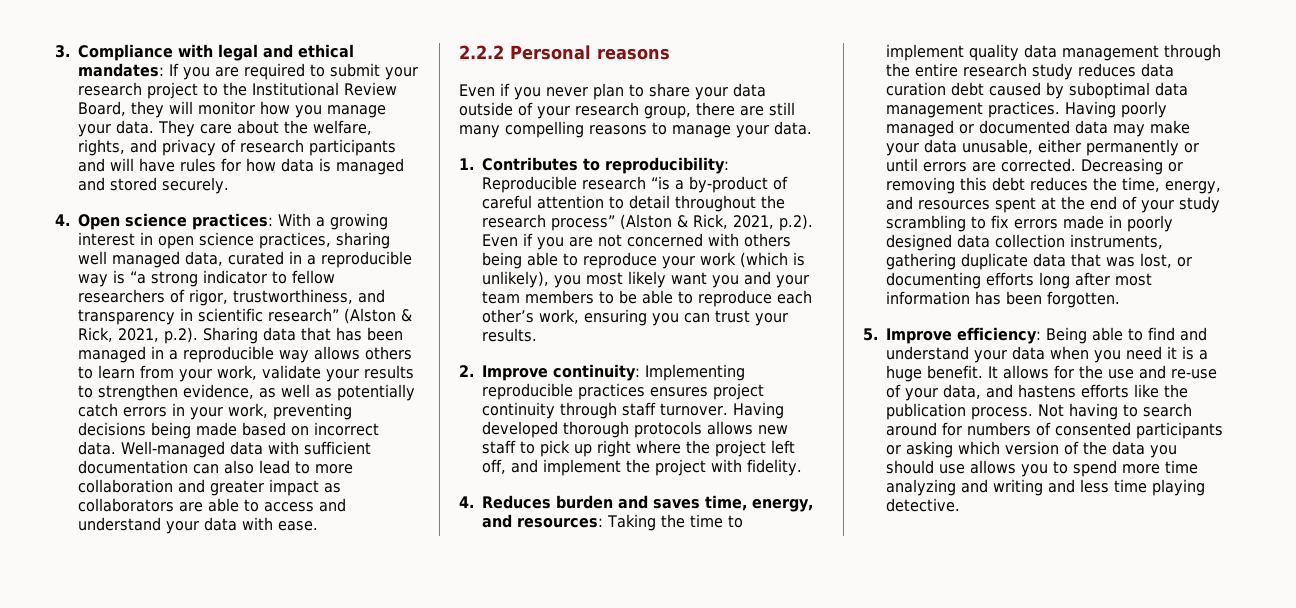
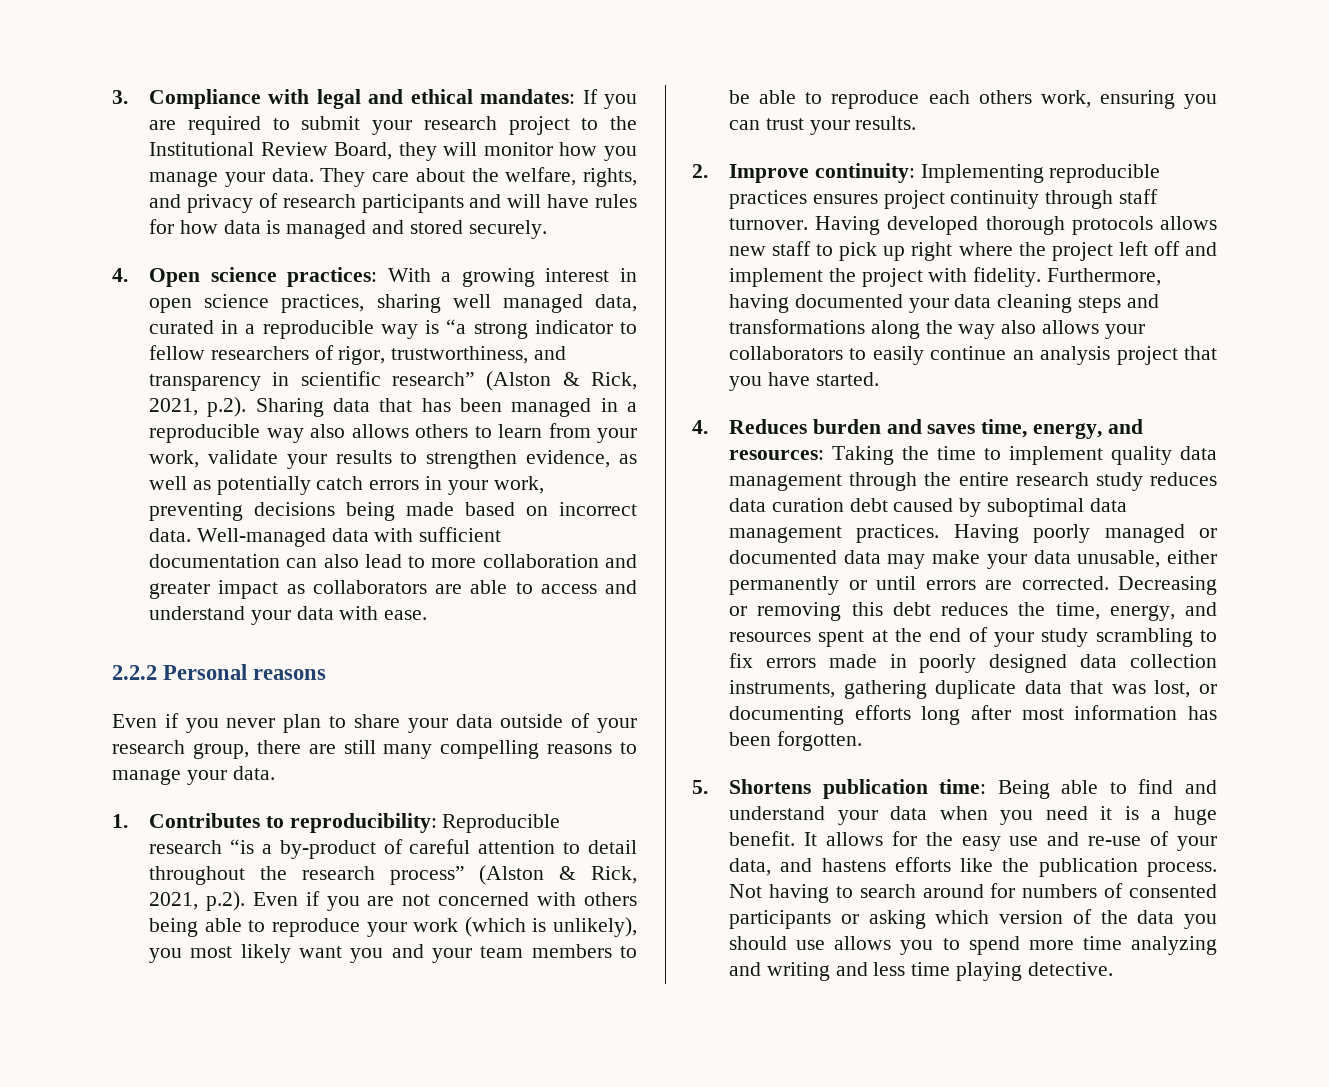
(309, 356) none -> [310,424,346,438] also
[482,309,534,323] other’s -> [978,90,1032,104] others
[482,459,506,474] off, -> [1153,241,1180,256] off
(802, 467) none -> [1047,268,1162,286] [729,294,1159,313] [729,319,1145,339] [729,346,1217,365] [729,372,879,391] Furthermore, having documented your data cleaning steps and transformations along the way also allows your collaborators to easily continue an analysis project that you have started.
[886,327,1041,344] Improve efficiency: -> [729,779,987,799] Shortens publication time:
(1103, 372) none -> [961,836,1001,851] easy

